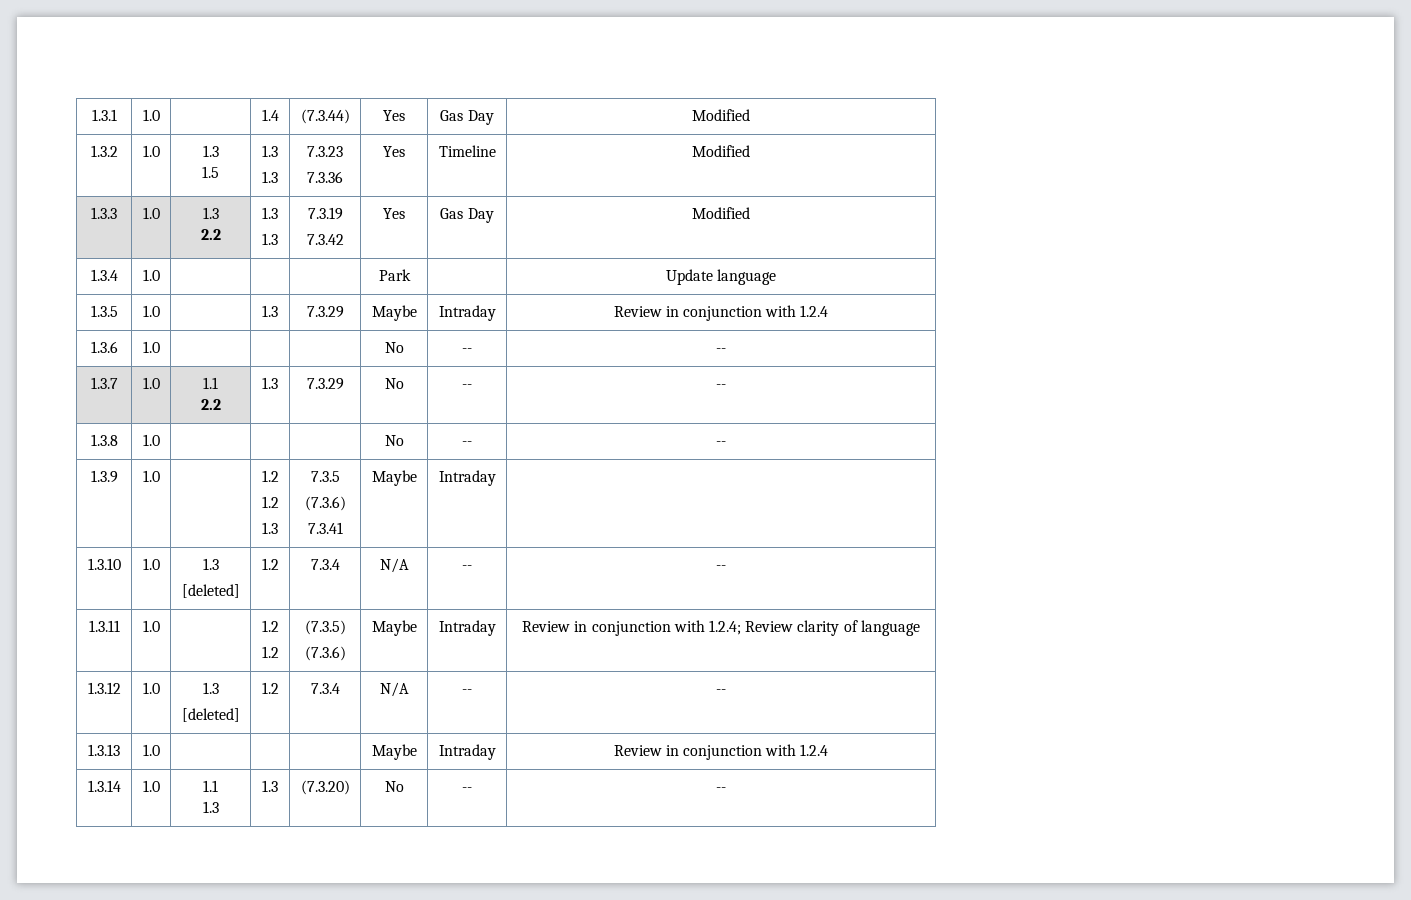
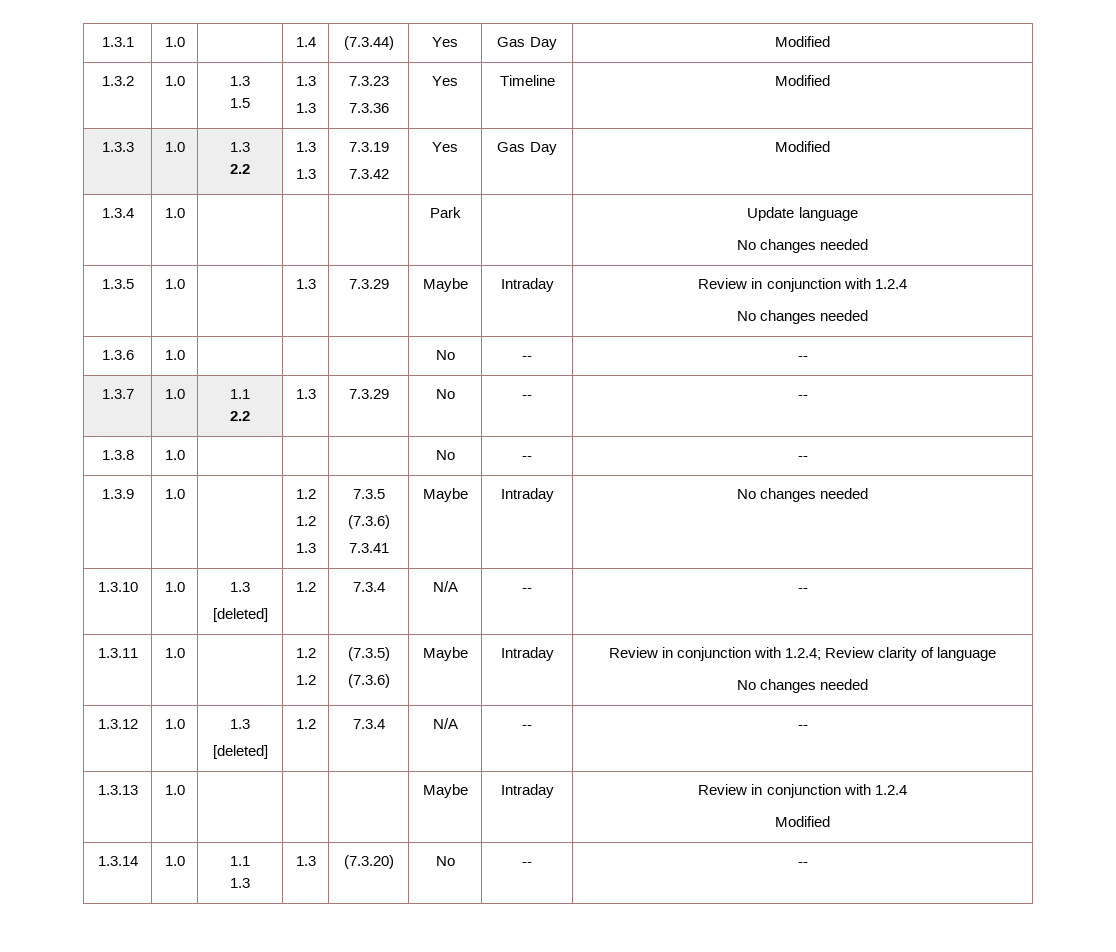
(777, 277) none -> [736,239,869,253] // No changes needed
(829, 311) none -> [736,310,869,324] // No changes needed
(496, 478) none -> [736,488,869,502] No changes needed
(920, 628) none -> [736,679,869,693] // No changes needed
(829, 750) none -> [775,816,830,827] // Modified

